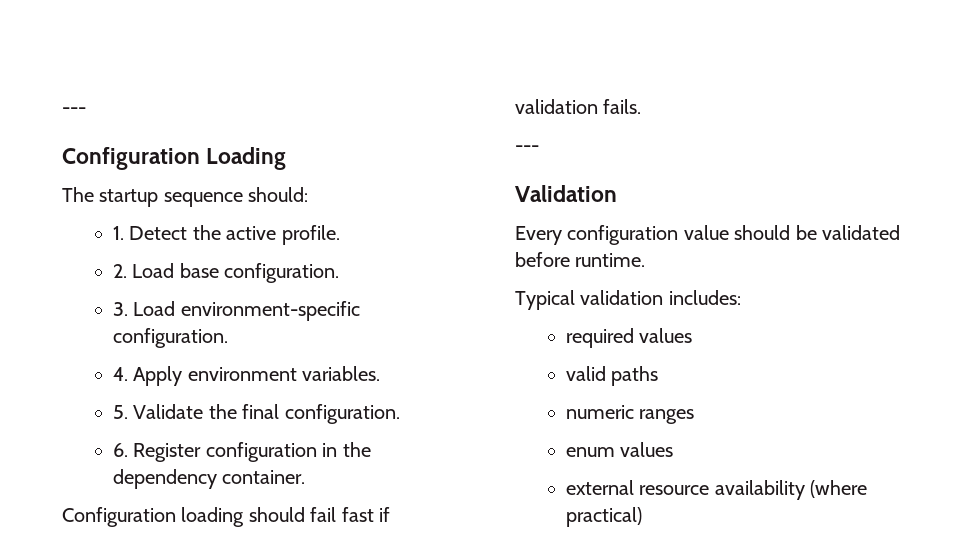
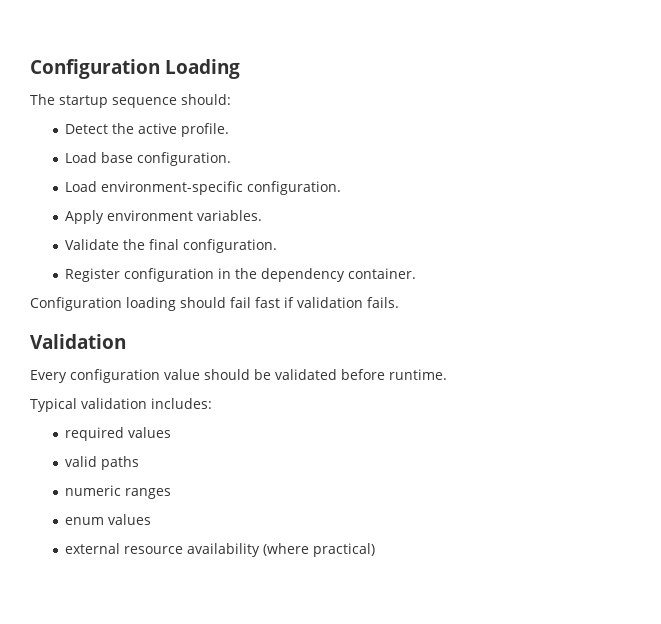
[62,107,86,114] --- // -> (30, 69) none
[112,226,124,240] 1. -> (231, 99) none
[112,264,127,278] 2. -> (230, 130) none
[112,302,128,316] 3. -> (232, 159) none
[112,367,128,381] 4. -> (342, 188) none
[112,405,128,419] 5. -> (263, 215) none
[112,443,128,457] 6. -> (278, 246) none
[515,145,539,152] // --- -> (399, 302) none

